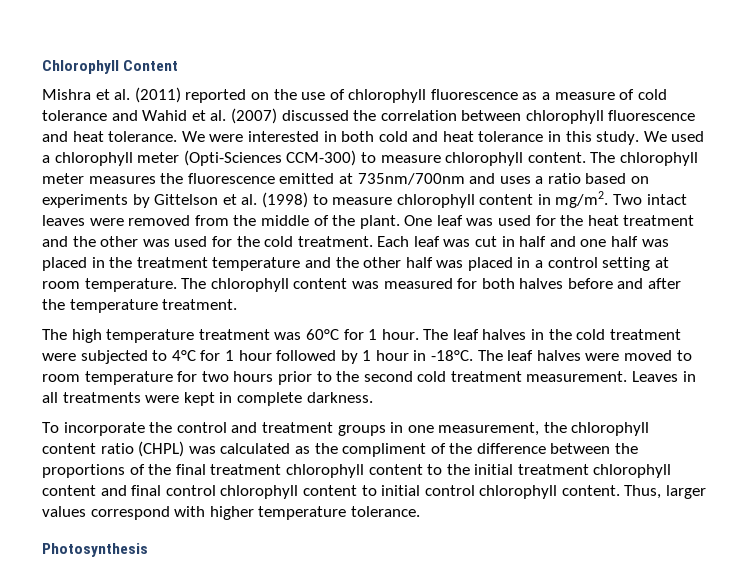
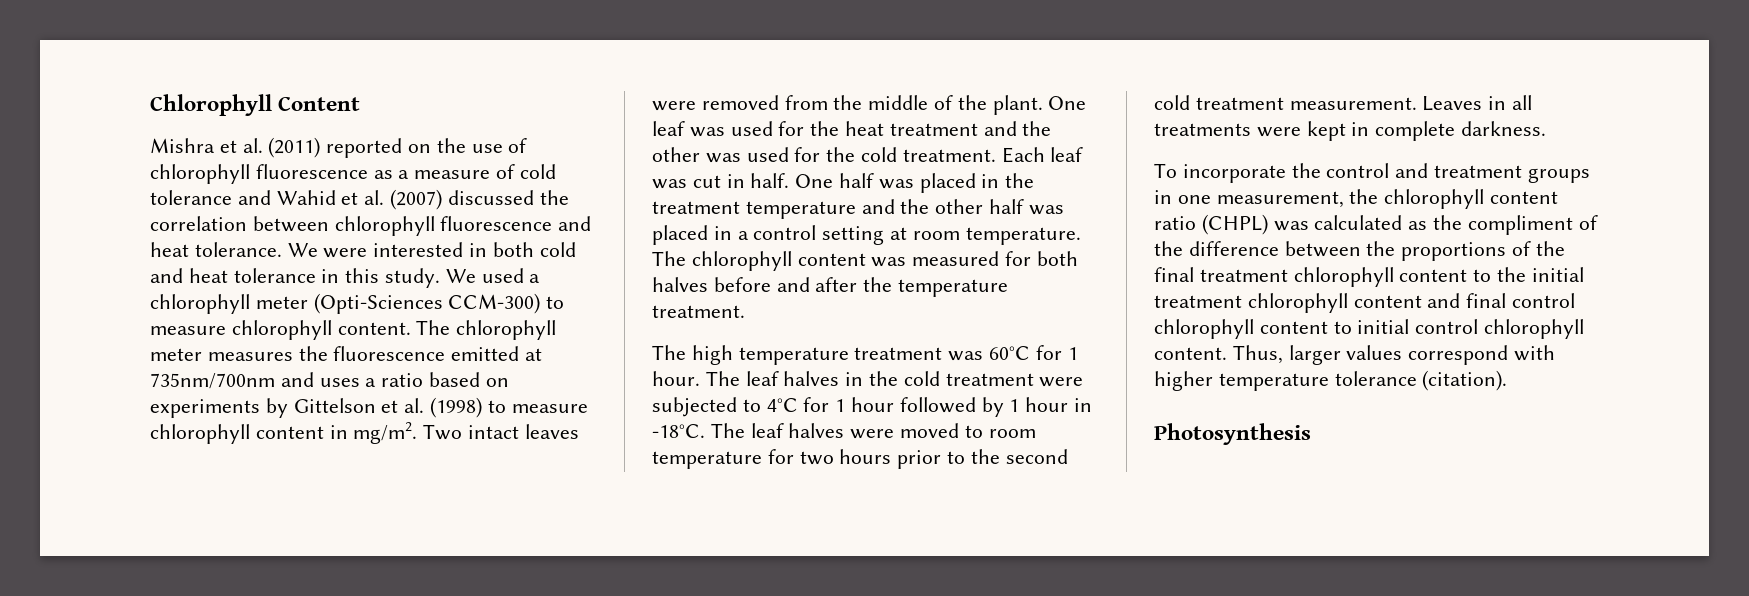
[519,236,607,247] half and one -> [750,173,834,188] half. One
[350,506,420,517] tolerance. -> [1334,370,1508,391] tolerance (citation).

